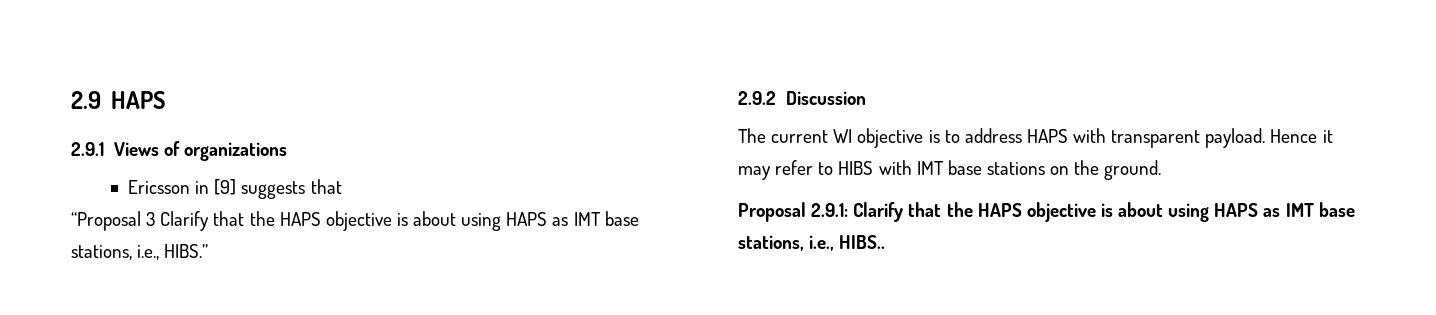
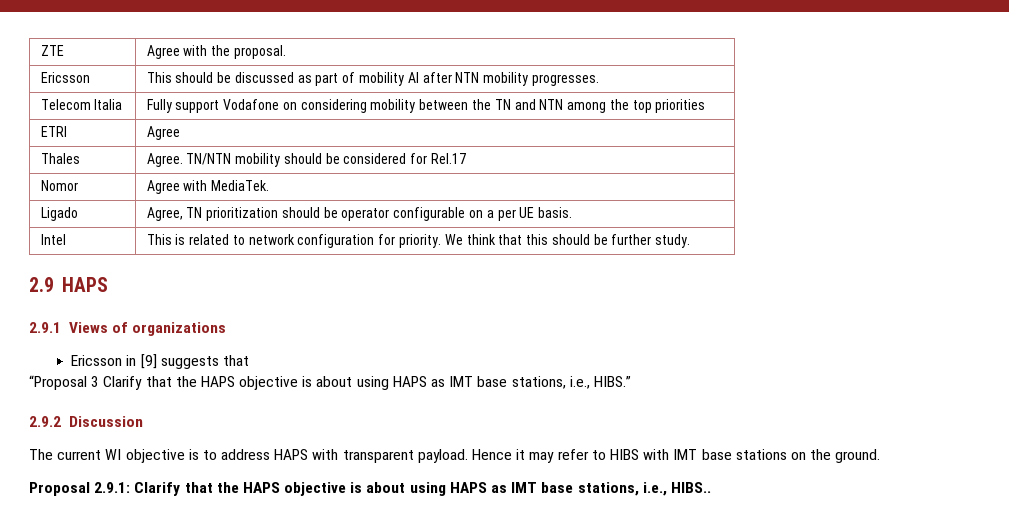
(71, 100) none -> [40,45,64,56] [146,45,286,59] [40,72,90,83] [146,72,599,86] [40,99,123,110] [146,99,706,113] [40,126,67,137] [146,126,180,140] [40,153,80,164] [146,153,466,167] [40,180,78,191] [146,180,270,194] [40,207,78,221] [146,207,573,221] [40,234,66,245] [146,234,691,248] ZTE | Agree with the proposal. // Ericsson | This should be discussed as part of mobility AI after NTN mobility progresses. // Telecom Italia | Fully support Vodafone on considering mobility between the TN and NTN among the top priorities // ETRI | Agree // Thales | Agree. TN/NTN mobility should be considered for Rel.17 // Nomor | Agree with MediaTek. // Ligado | Agree, TN prioritization should be operator configurable on a per UE basis. // Intel | This is related to network configuration for priority. We think that this should be further study. //

